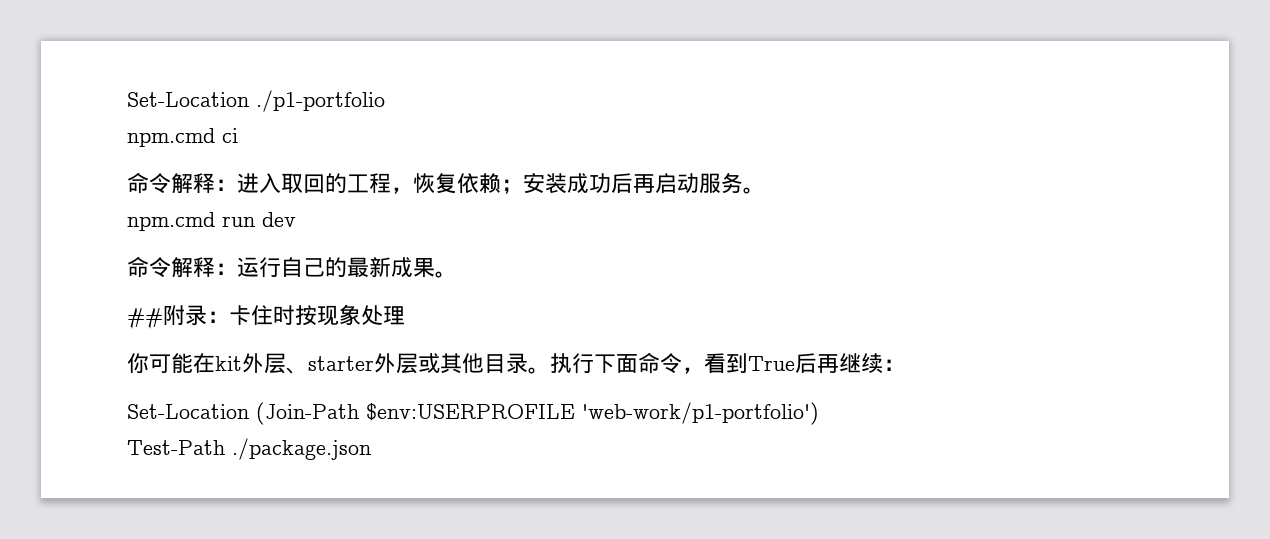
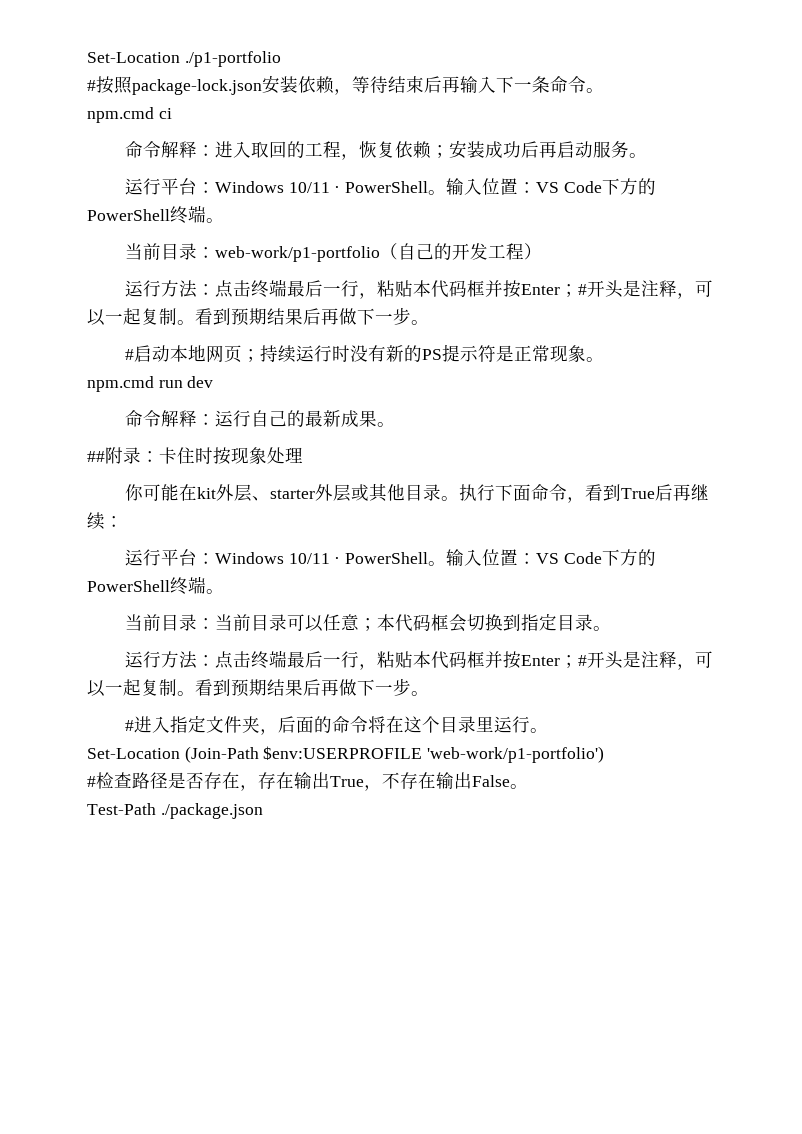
(385, 101) none -> [87,75,604,95] // #按照package-lock.json安装依赖，等待结束后再输入下一条命令。
(765, 190) none -> [124,178,656,195] [87,205,224,224] [124,243,542,262] [124,279,713,299] [87,307,429,326] [124,344,604,363] // 运行平台：Windows 10/11 · PowerShell。输入位置：VS Code下方的PowerShell终端。 // 当前目录：web-work/p1-portfolio（自己的开发工程） // 运行方法：点击终端最后一行，粘贴本代码框并按Enter；#开头是注释，可以一起复制。看到预期结果后再做下一步。 // #启动本地网页；持续运行时没有新的PS提示符是正常现象。
[127,402,819,425] Set-Location (Join-Path $env:USERPROFILE 'web-work/p1-portfolio') -> [124,549,656,566] [87,576,224,595] [124,613,611,632] [124,650,713,670] [87,678,429,697] [124,715,548,735] [87,746,605,763] [87,772,528,791] 运行平台：Windows 10/11 · PowerShell。输入位置：VS Code下方的PowerShell终端。 // 当前目录：当前目录可以任意；本代码框会切换到指定目录。 // 运行方法：点击终端最后一行，粘贴本代码框并按Enter；#开头是注释，可以一起复制。看到预期结果后再做下一步。 // #进入指定文件夹，后面的命令将在这个目录里运行。 // Set-Location (Join-Path $env:USERPROFILE 'web-work/p1-portfolio') // #检查路径是否存在，存在输出True，不存在输出False。

